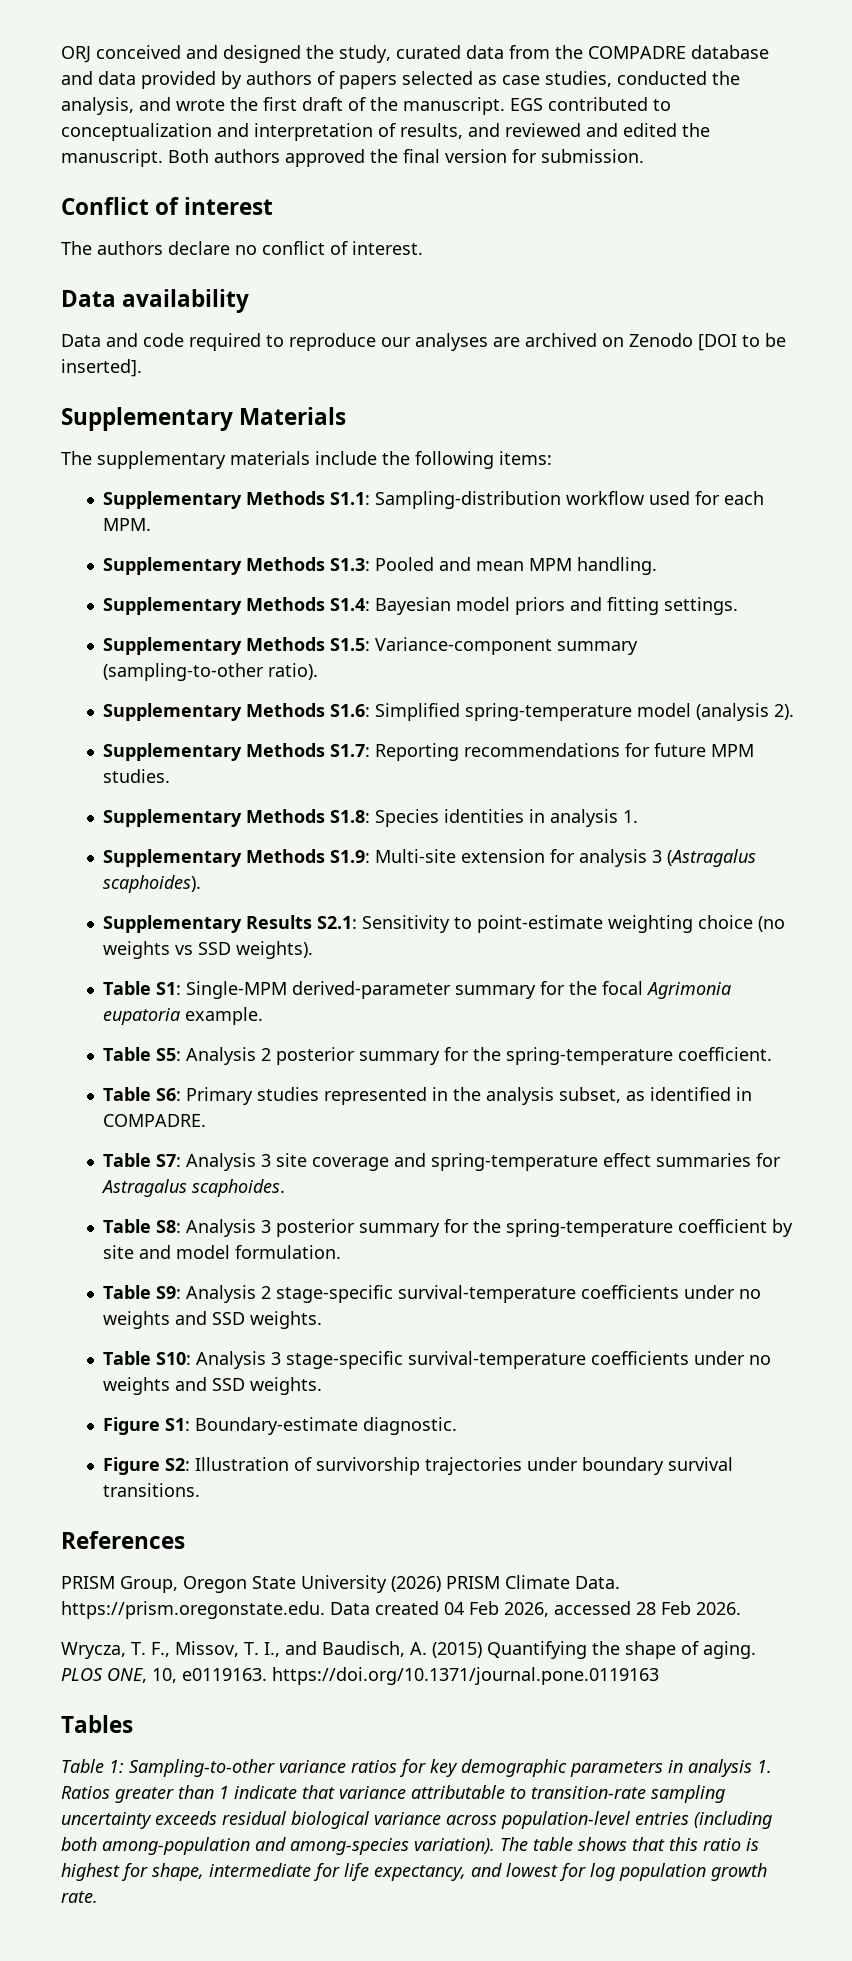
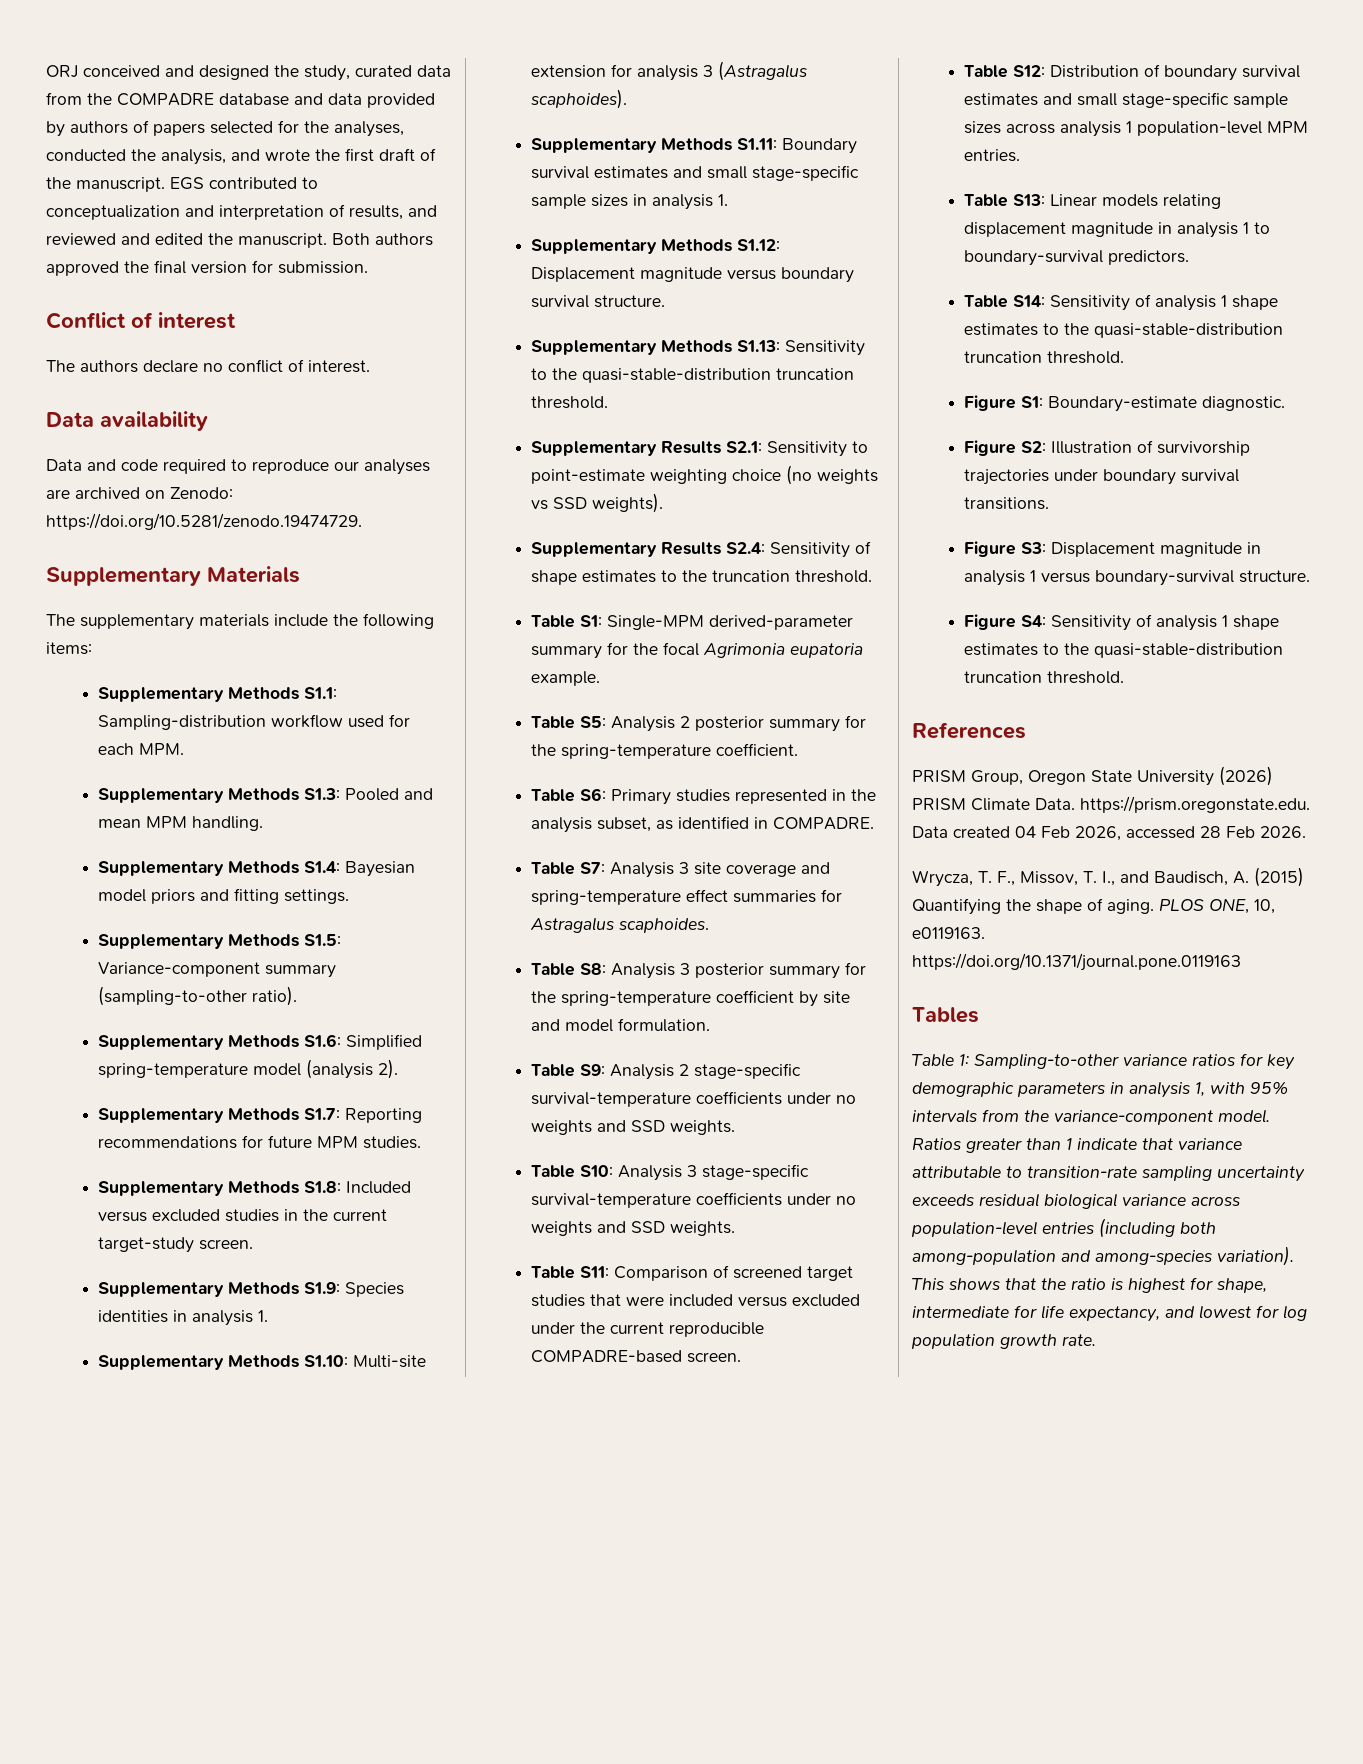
[478,71,612,87] as case studies, -> [278,120,404,137] for the analyses,
[629,333,786,351] [61,359,142,377] Zenodo [DOI to be inserted]. -> [170,487,233,499] [46,513,362,530] Zenodo: https://doi.org/10.5281/zenodo.19474729.
(370, 816) none -> [346,1181,412,1194] [98,1209,388,1222] [98,1237,254,1253] [98,1282,341,1297] Included versus excluded studies in the current target-study screen. // Supplementary Methods S1.9:
[329,850,370,863] S1.9: -> [304,1355,349,1367] S1.10:
(201, 884) none -> [531,138,858,154] [531,165,860,181] [531,194,729,210] [531,239,781,254] [531,267,855,283] [531,295,666,308] [531,340,866,356] [531,368,855,383] [531,396,609,409] // Supplementary Methods S1.11: Boundary survival estimates and small stage-specific sample sizes in analysis 1. // Supplementary Methods S1.12: Displacement magnitude versus boundary survival structure. // Supplementary Methods S1.13: Sensitivity to the quasi-stable-distribution truncation threshold.
(313, 950) none -> [531,541,872,558] [531,570,873,585] // Supplementary Results S2.4: Sensitivity of shape estimates to the truncation threshold.
(322, 1386) none -> [531,1265,854,1281] [531,1294,861,1307] [531,1322,765,1337] [531,1350,742,1363] [964,64,1301,81] [964,92,1289,108] [964,121,1309,137] [964,149,1021,162] [964,194,1222,209] [964,222,1271,238] [964,250,1190,266] [964,294,1279,311] [964,323,1284,338] [964,351,1125,364] // Table S11: Comparison of screened target studies that were included versus excluded under the current reproducible COMPADRE-based screen. // Table S12: Distribution of boundary survival estimates and small stage-specific sample sizes across analysis 1 population-level MPM entries. // Table S13: Linear models relating displacement magnitude in analysis 1 to boundary-survival predictors. // Table S14: Sensitivity of analysis 1 shape estimates to the quasi-stable-distribution truncation threshold.
(200, 1490) none -> [964,541,1262,557] [964,570,1311,586] [964,614,1280,631] [964,643,1284,658] [964,671,1125,684] // Figure S3: Displacement magnitude in analysis 1 versus boundary-survival structure. // Figure S4: Sensitivity of analysis 1 shape estimates to the quasi-stable-distribution truncation threshold.
[757,1760,772,1773] 1. -> [1195,1081,1288,1097] [912,1109,1270,1125] 1, with 95% intervals from the variance-component model.
[500,1837,573,1851] The table -> [912,1278,945,1290] This
[669,1837,698,1851] this -> [1041,1278,1066,1290] the

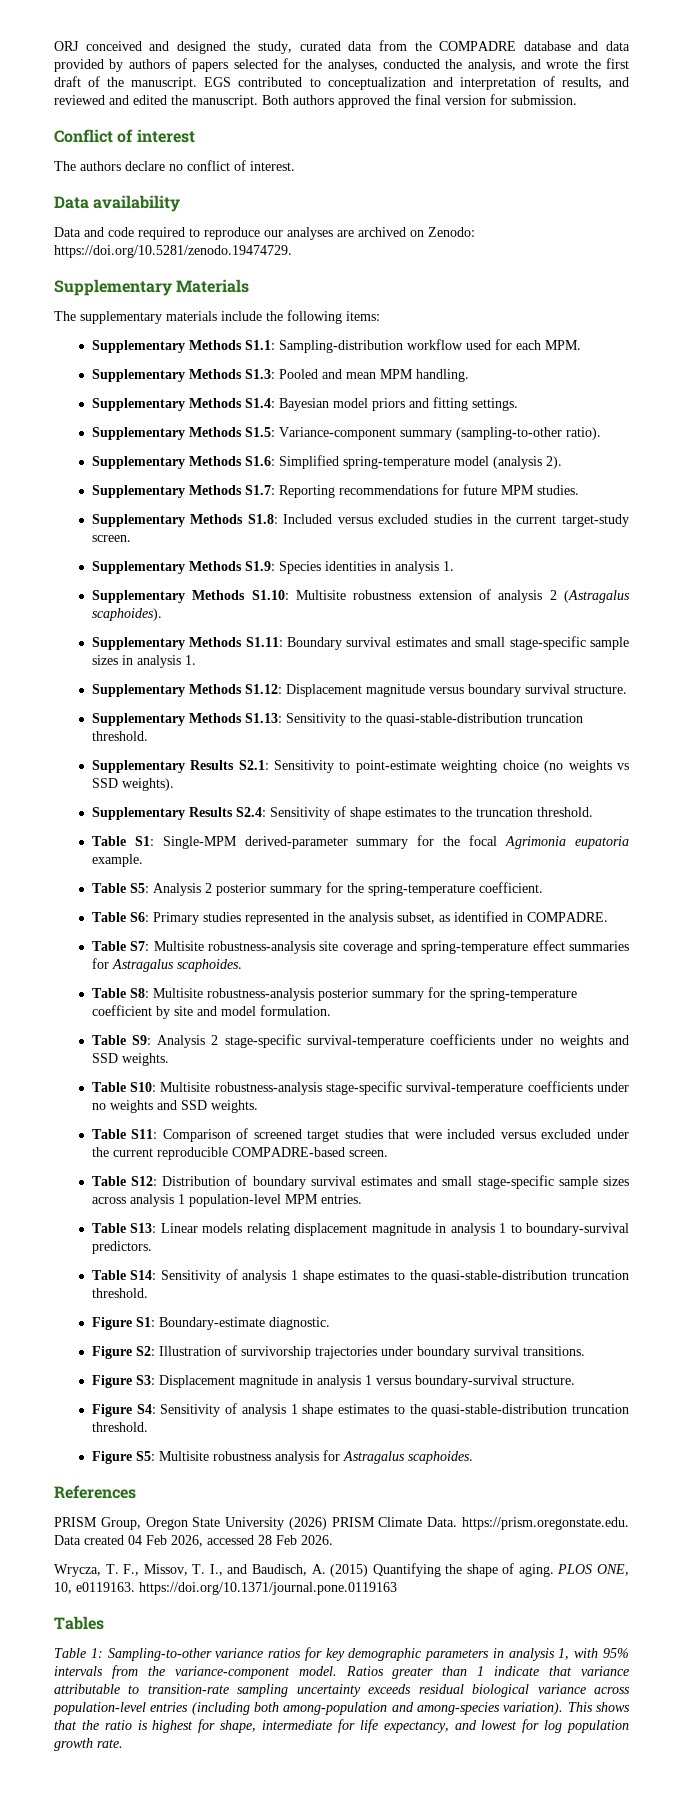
[353,1355,427,1368] [531,64,714,81] Multi-site extension for analysis 3 -> [295,589,557,603] Multisite robustness extension of analysis 2
[610,862,690,878] Analysis 3 -> [153,941,315,954] Multisite robustness-analysis
[611,963,691,979] Analysis 3 -> [152,988,314,1001] Multisite robustness-analysis
[618,1165,698,1181] Analysis 3 -> [160,1082,322,1095] Multisite robustness-analysis
(1125, 677) none -> [91,1450,473,1464] // Figure S5: Multisite robustness analysis for Astragalus scaphoides.

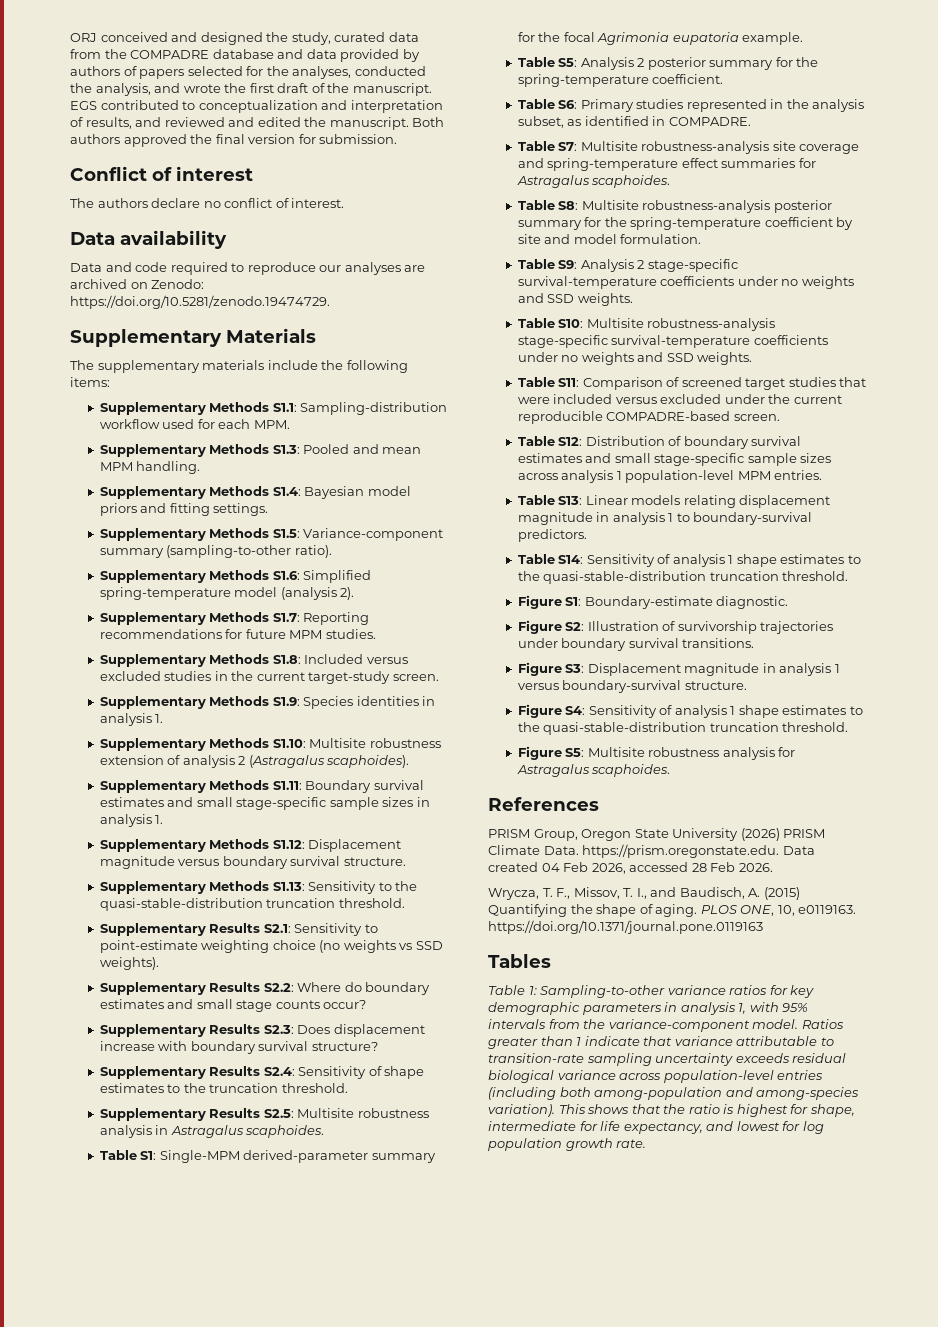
(174, 784) none -> [99,982,431,995] [99,999,367,1012] [99,1024,425,1037] [99,1041,378,1054] // Supplementary Results S2.2: Where do boundary estimates and small stage counts occur? // Supplementary Results S2.3: Does displacement increase with boundary survival structure?
(593, 812) none -> [99,1108,429,1121] [99,1125,325,1138] // Supplementary Results S2.5: Multisite robustness analysis in Astragalus scaphoides.

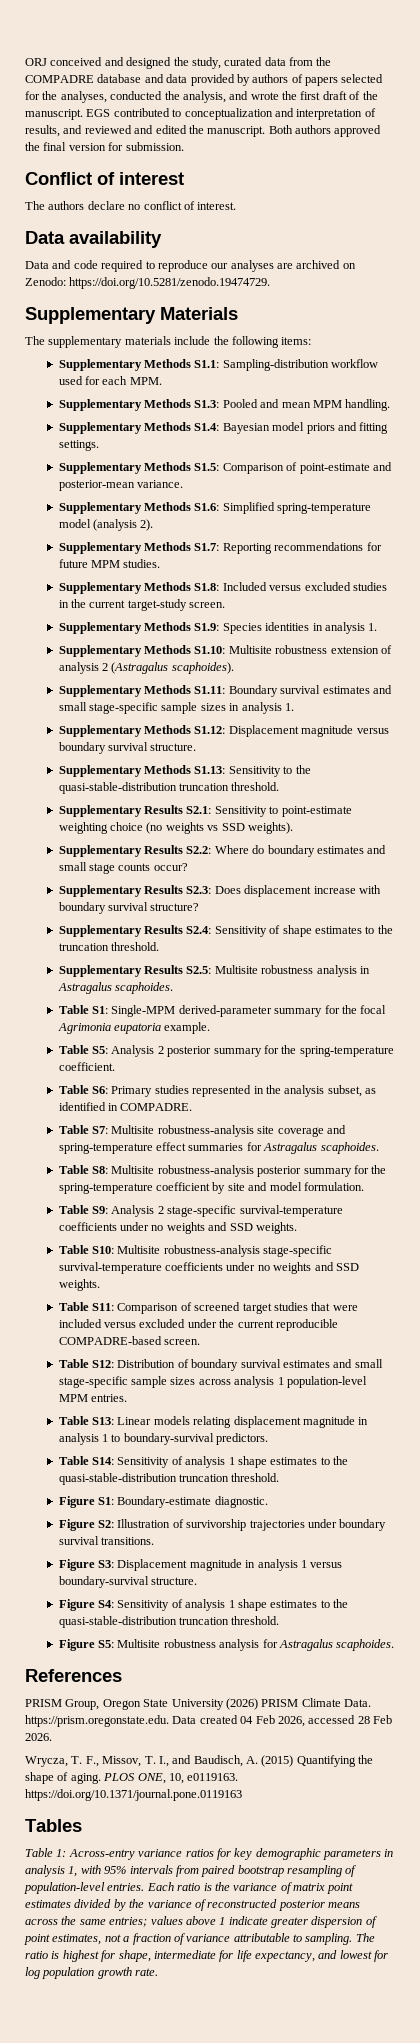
[303,528,444,541] [99,545,332,558] Variance-component summary (sampling-to-other ratio). -> [222,462,392,474] [58,480,184,491] Comparison of point-estimate and posterior-mean variance.
[540,985,666,998] Sampling-to-other -> [68,1849,135,1860] Across-entry
[583,1019,844,1032] [488,1036,834,1049] [488,1053,847,1066] [488,1070,824,1083] [488,1087,860,1100] [488,1104,686,1117] the variance-component model. Ratios greater than 1 indicate that variance attributable to transition-rate sampling uncertainty exceeds residual biological variance across population-level entries (including both among-population and among-species variation). This shows that the -> [201,1865,357,1877] [24,1882,354,1894] [25,1899,360,1911] [25,1916,377,1928] [24,1933,375,1945] paired bootstrap resampling of population-level entries. Each ratio is the variance of matrix point estimates divided by the variance of reconstructed posterior means across the same entries; values above 1 indicate greater dispersion of point estimates, not a fraction of variance attributable to sampling. The

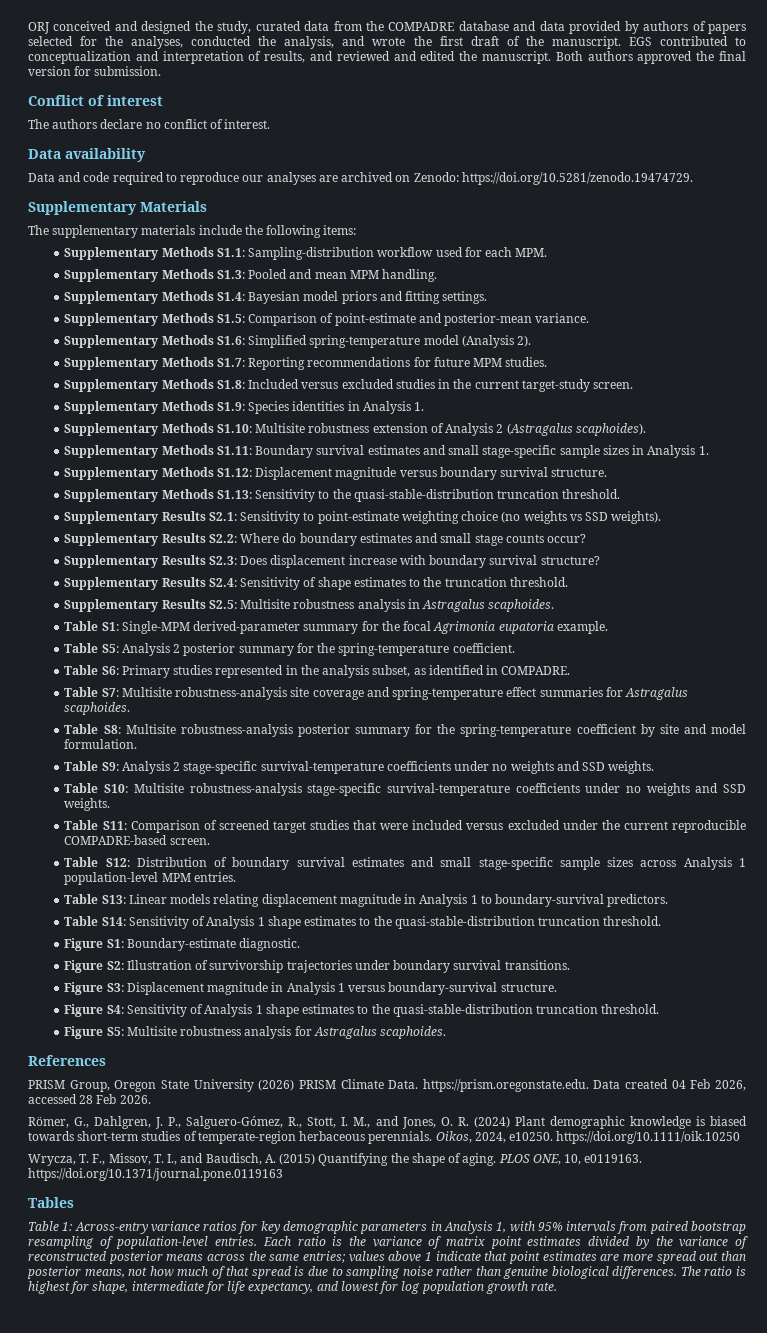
[93,519,138,531] (analysis -> [461,335,514,348] (Analysis
[324,622,365,634] analysis -> [362,401,411,414] Analysis
[58,662,99,674] analysis -> [445,423,494,436] Analysis
[241,702,282,714] analysis -> [647,445,696,458] Analysis
[234,1376,275,1388] analysis -> [683,857,732,870] Analysis
[58,1433,99,1445] analysis -> [419,894,468,907] Analysis
[185,1456,226,1468] analysis -> [206,916,255,929] Analysis
[257,1559,298,1571] analysis -> [286,982,335,995] Analysis
[185,1599,226,1611] analysis -> [204,1004,253,1017] Analysis
(52, 1737) none -> [28,1116,747,1129] [28,1131,741,1144] // Römer, G., Dahlgren, J. P., Salguero-Gómez, R., Stott, I. M., and Jones, O. R. (2024) Plant demographic knowledge is biased towards short-term studies of temperate-region herbaceous perennials. Oikos, 2024, e10250. https://doi.org/10.1111/oik.10250
[25,1865,65,1877] analysis -> [443,1221,493,1234] Analysis
[271,1916,377,1928] [24,1933,353,1945] greater dispersion of point estimates, not a fraction of variance attributable to sampling. -> [484,1251,746,1264] [27,1266,678,1279] that point estimates are more spread out than posterior means, not how much of that spread is due to sampling noise rather than genuine biological differences.

